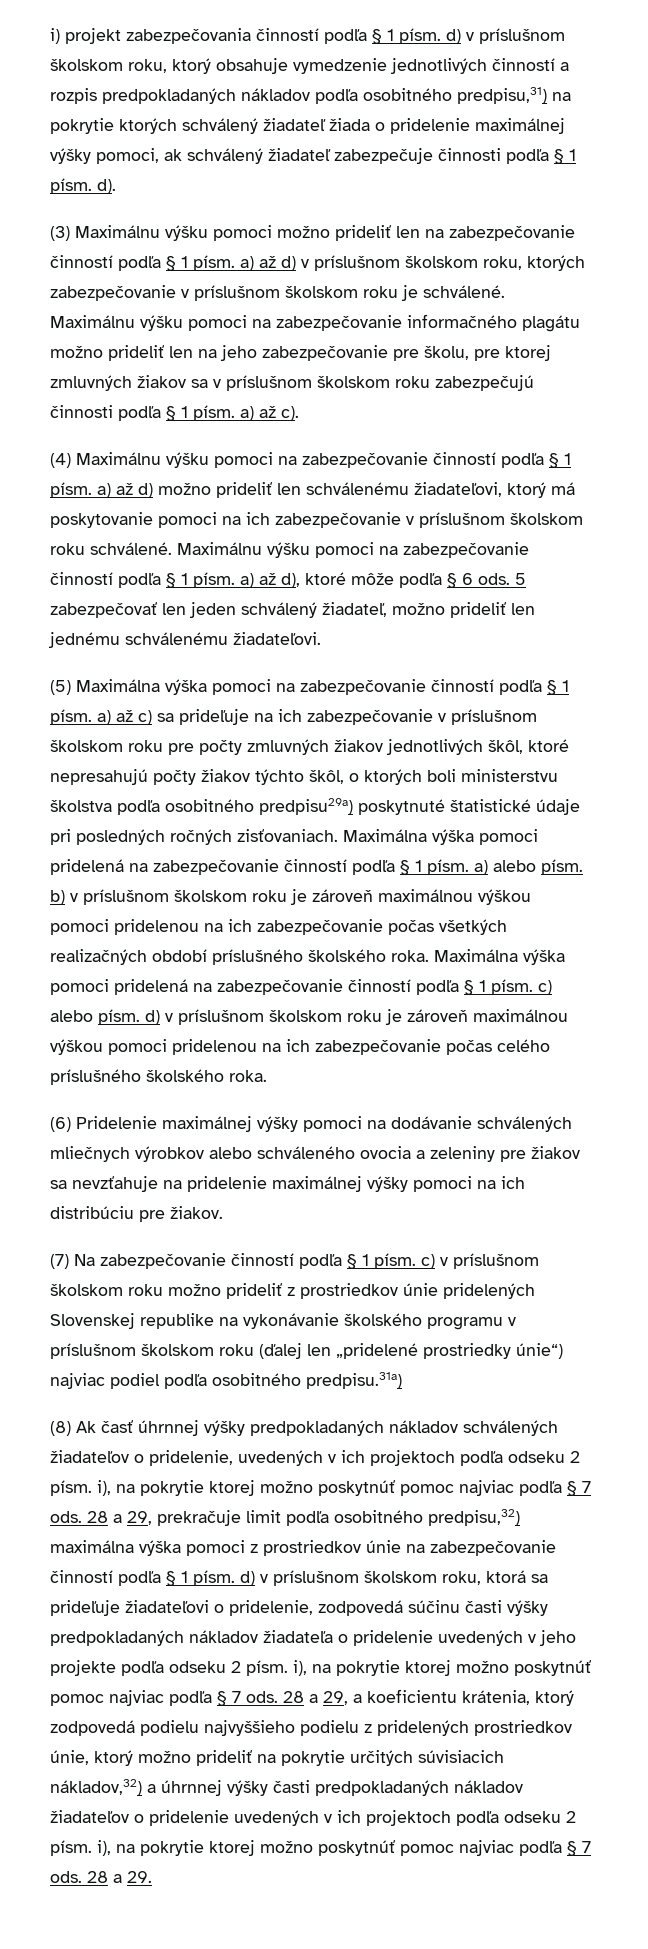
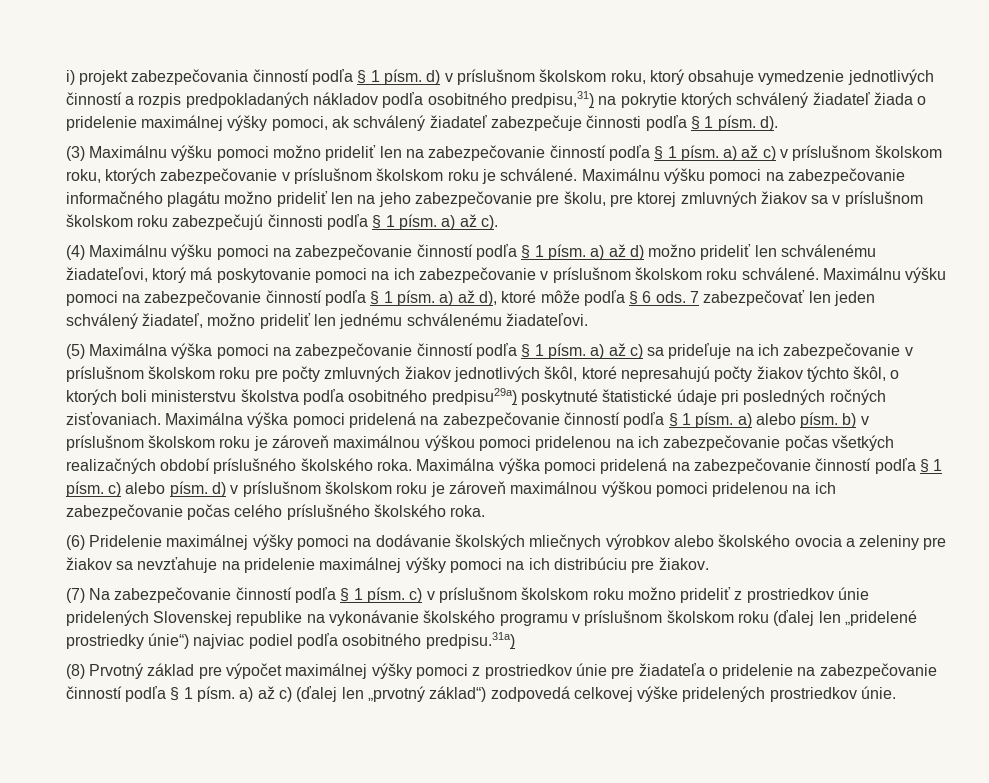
[281,256,297,271] d) -> [762,146,776,161] c)
[515,573,527,585] 5 -> [690,291,700,303] 7
[477,1116,573,1132] schválených -> [454,534,525,550] školských
[257,1146,356,1159] schváleného -> [718,534,791,547] školského
[76,1420,559,1436] [50,1450,581,1466] [50,1480,592,1496] [50,1509,521,1526] [50,1540,557,1556] [50,1570,549,1586] [50,1600,549,1616] [50,1630,577,1646] [50,1660,593,1676] [50,1689,575,1706] [50,1720,573,1736] [50,1750,505,1766] [50,1779,524,1796] [50,1810,577,1826] [50,1840,592,1856] [50,1871,153,1883] Ak časť úhrnnej výšky predpokladaných nákladov schválených žiadateľov o pridelenie, uvedených v ich projektoch podľa odseku 2 písm. i), na pokrytie ktorej možno poskytnúť pomoc najviac podľa § 7 ods. 28 a 29, prekračuje limit podľa osobitného predpisu,32) maximálna výška pomoci z prostriedkov únie na zabezpečovanie činností podľa § 1 písm. d) v príslušnom školskom roku, ktorá sa prideľuje žiadateľovi o pridelenie, zodpovedá súčinu časti výšky predpokladaných nákladov žiadateľa o pridelenie uvedených v jeho projekte podľa odseku 2 písm. i), na pokrytie ktorej možno poskytnúť pomoc najviac podľa § 7 ods. 28 a 29, a koeficientu krátenia, ktorý zodpovedá podielu najvyššieho podielu z pridelených prostriedkov únie, ktorý možno prideliť na pokrytie určitých súvisiacich nákladov,32) a úhrnnej výšky časti predpokladaných nákladov žiadateľov o pridelenie uvedených v ich projektoch podľa odseku 2 písm. i), na pokrytie ktorej možno poskytnúť pomoc najviac podľa § 7 ods. 28 a 29. -> [88,663,937,679] [65,686,897,702] Prvotný základ pre výpočet maximálnej výšky pomoci z prostriedkov únie pre žiadateľa o pridelenie na zabezpečovanie činností podľa § 1 písm. a) až c) (ďalej len „prvotný základ“) zodpovedá celkovej výške pridelených prostriedkov únie.

